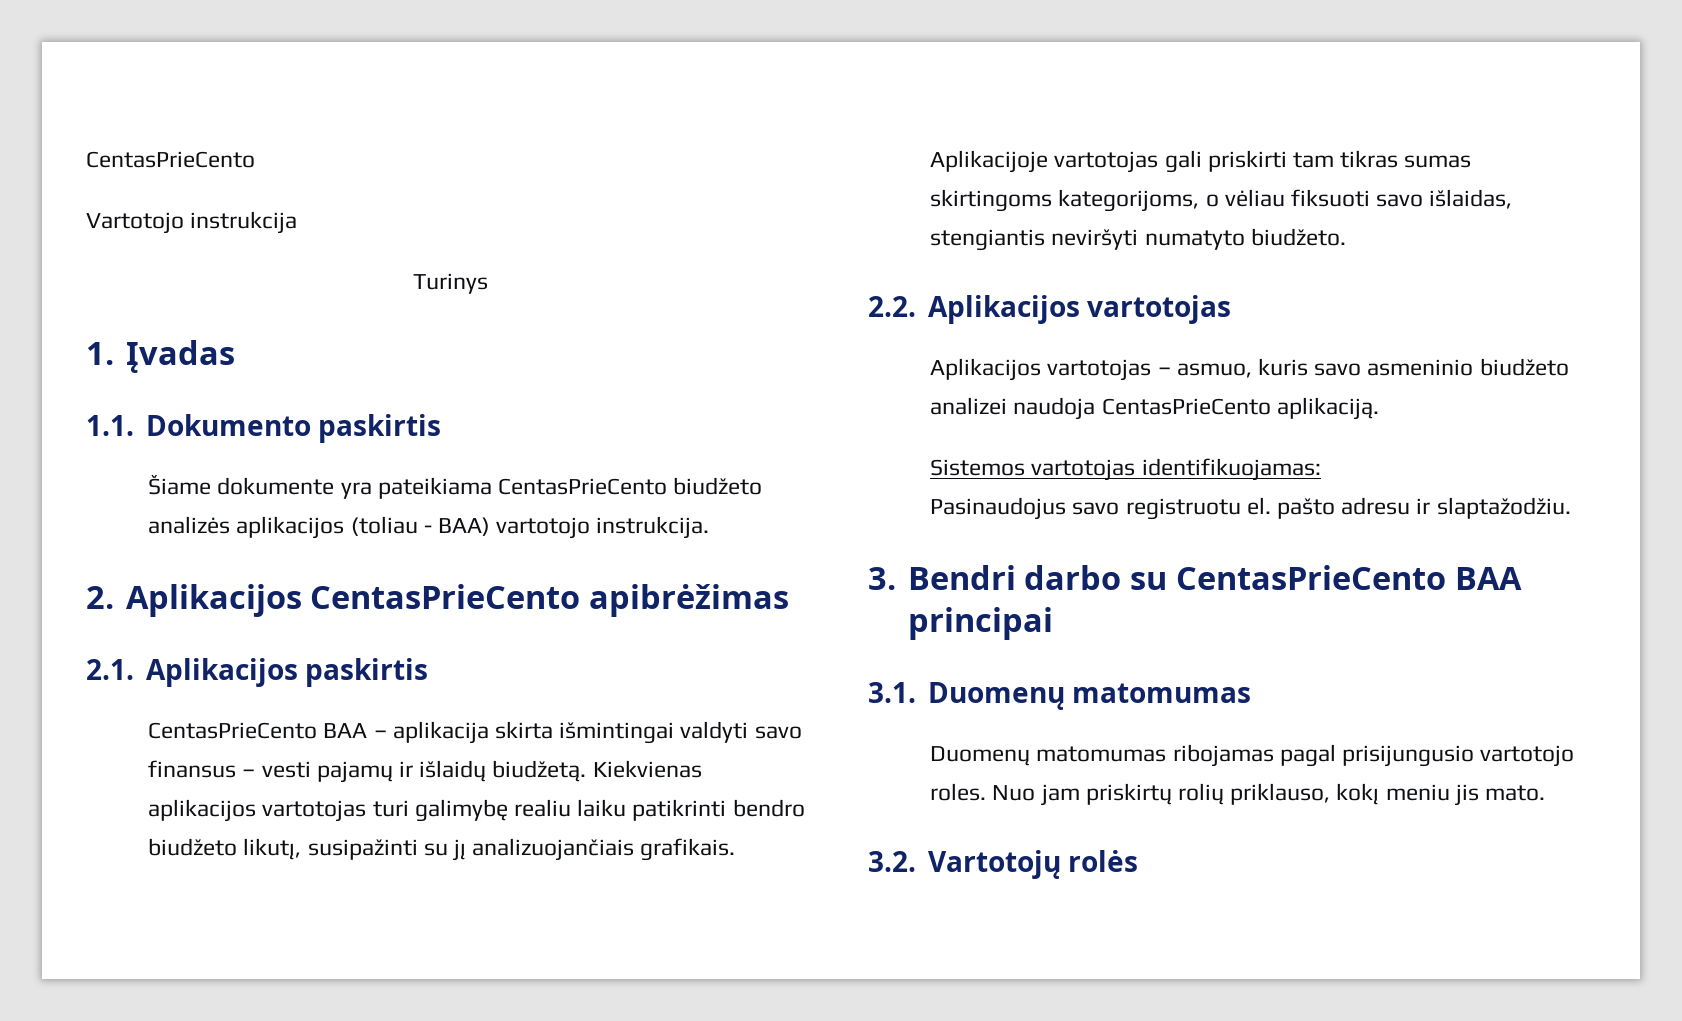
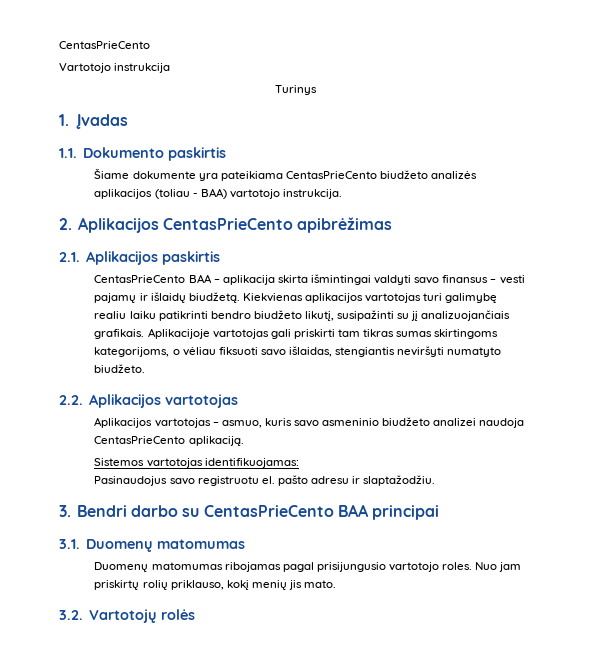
[1385,784,1450,801] meniu -> [251,580,287,590] menių

